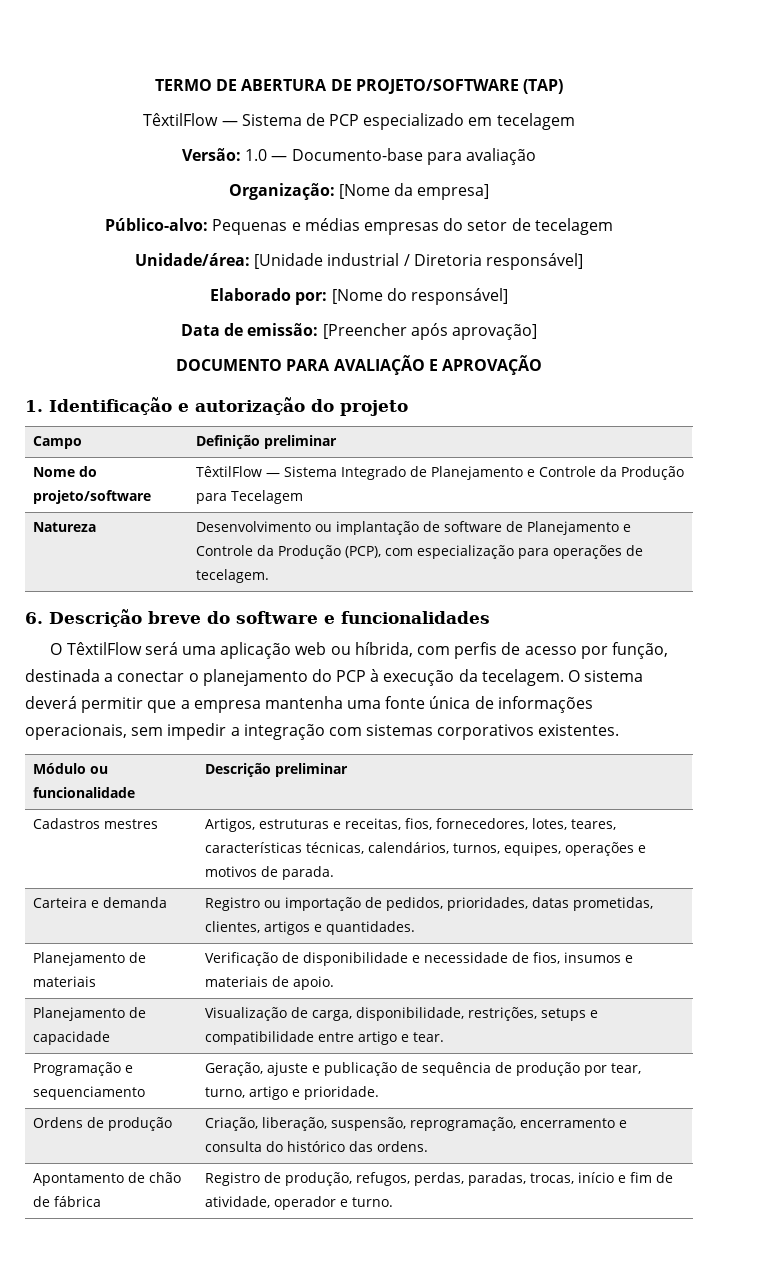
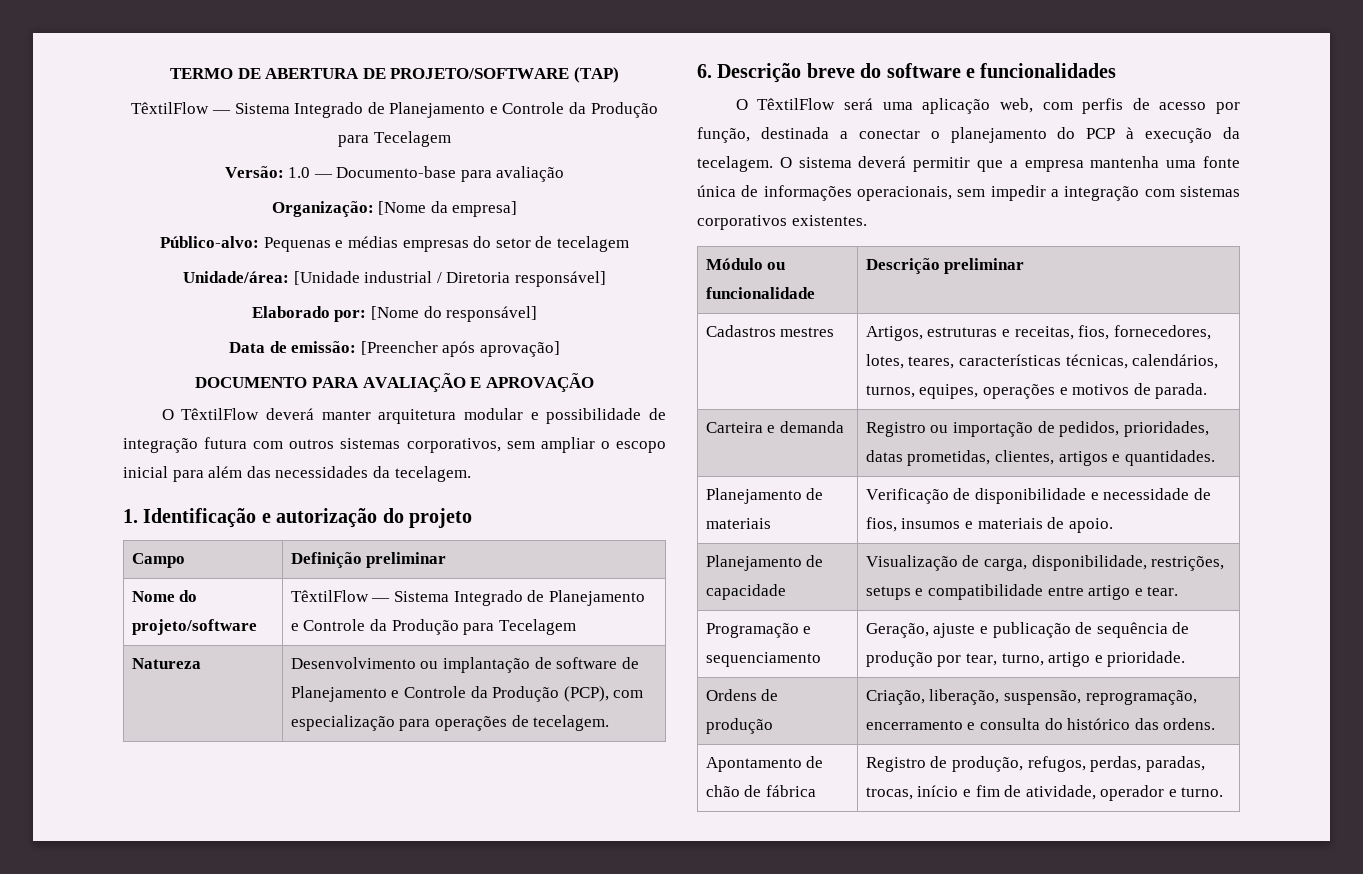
[305,113,575,130] de PCP especializado em tecelagem -> [294,102,658,118] [338,131,451,147] Integrado de Planejamento e Controle da Produção para Tecelagem
(542, 365) none -> [161,408,666,424] [123,437,666,453] [123,466,471,482] // O TêxtilFlow deverá manter arquitetura modular e possibilidade de integração futura com outros sistemas corporativos, sem ampliar o escopo inicial para além das necessidades da tecelagem.
[295,642,413,657] web ou híbrida, -> [999,98,1033,113] web,

